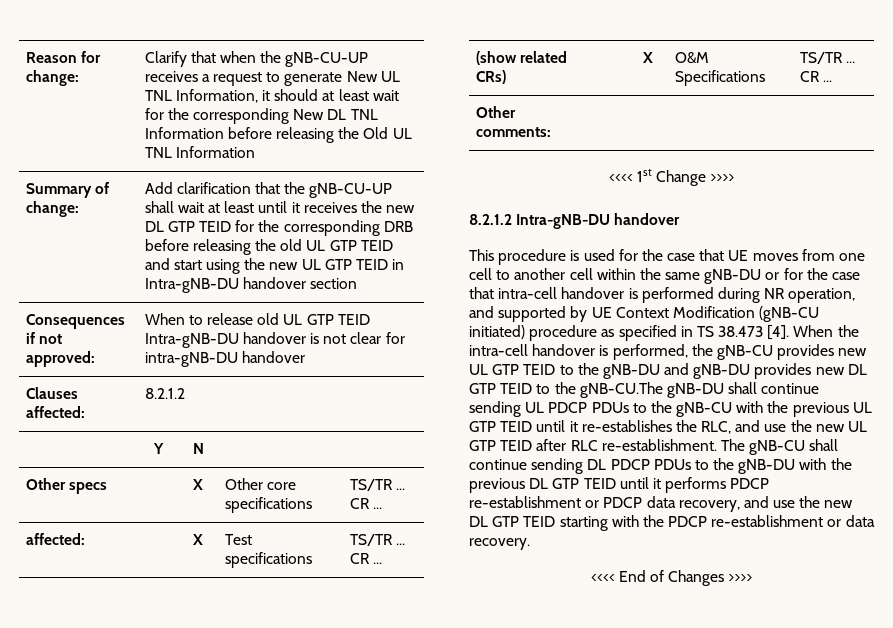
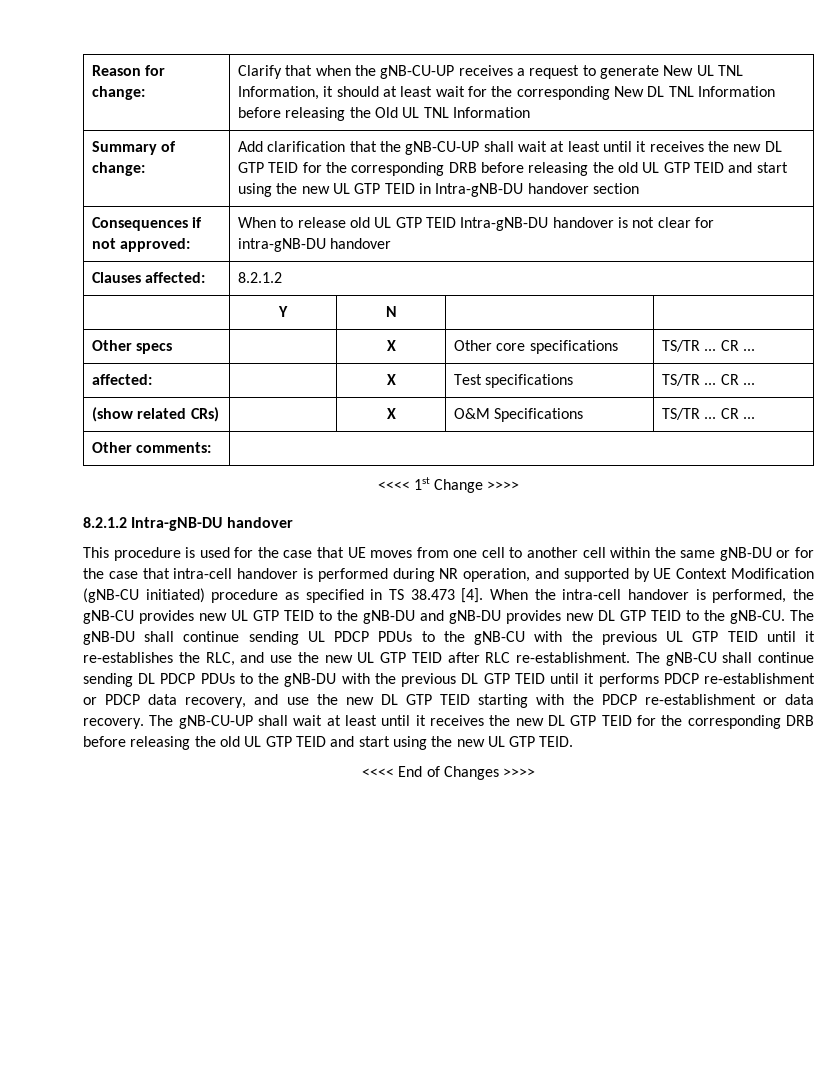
[579,382,663,398] gNB-CU.The -> [730,610,814,624] gNB-CU. The
(530, 544) none -> [149,715,815,729] [83,736,574,750] The gNB-CU-UP shall wait at least until it receives the new DL GTP TEID for the corresponding DRB before releasing the old UL GTP TEID and start using the new UL GTP TEID.

